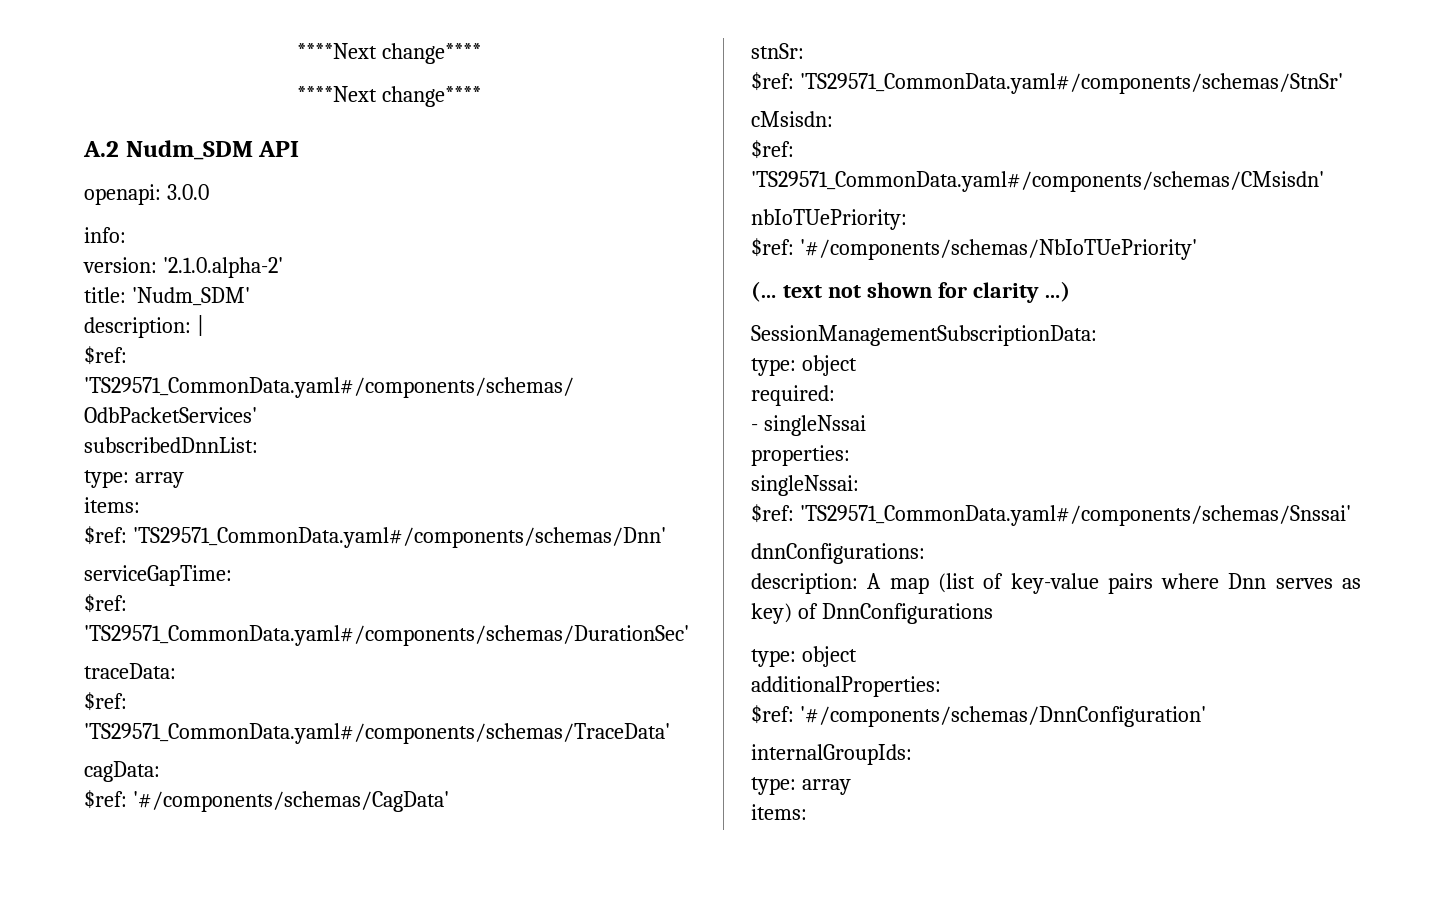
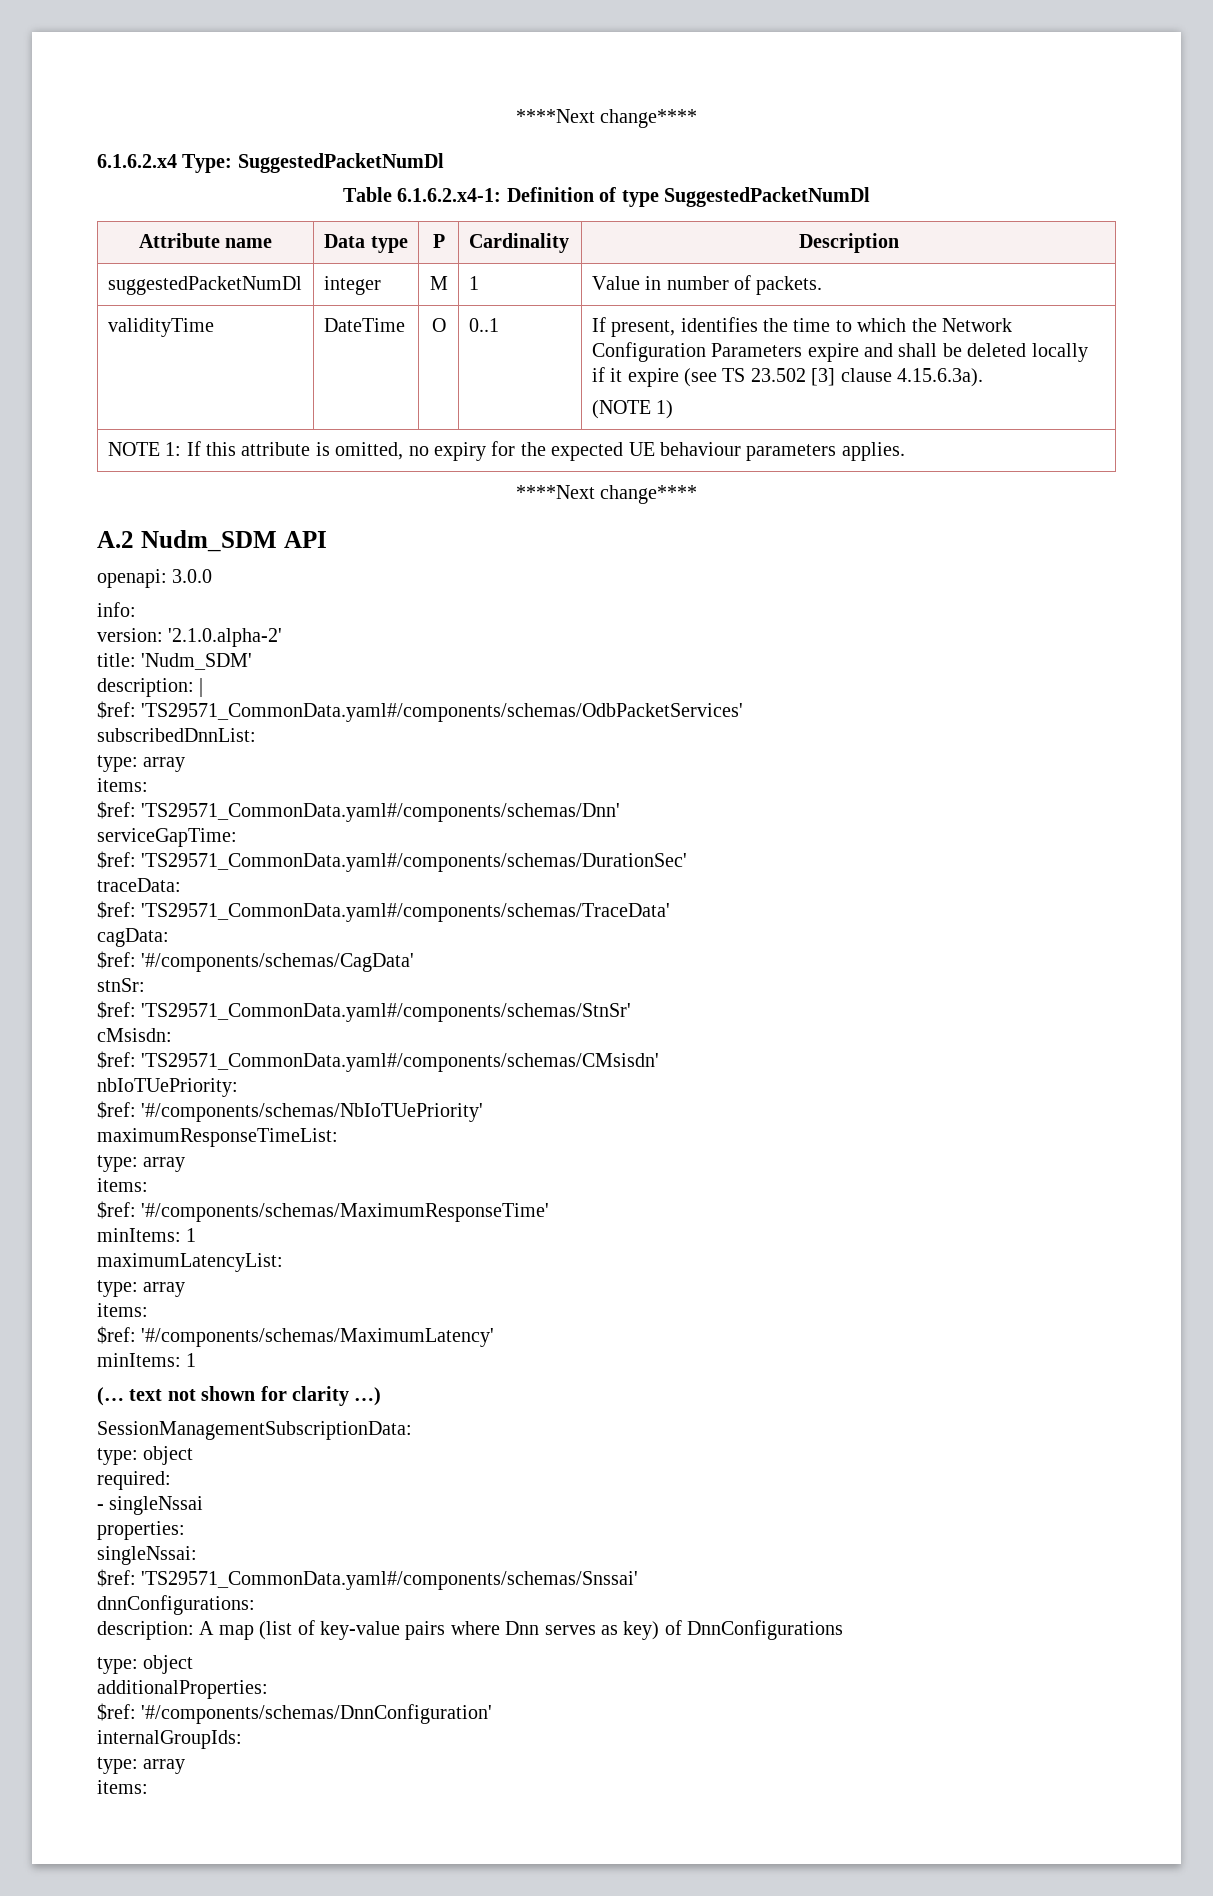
[297,43,481,64] ****Next change**** -> [515,109,698,128] [97,153,444,173] [343,187,870,207] [138,233,273,248] [324,234,408,253] [432,234,445,248] [468,233,569,253] [798,233,899,253] [107,276,302,295] [323,276,381,295] [429,276,448,290] [468,276,479,290] [591,275,823,295] [107,318,214,337] [323,318,405,332] [431,318,446,332] [468,318,499,332] [591,317,1012,337] [591,342,1088,362] [591,367,983,387] [591,400,674,419] [107,441,905,461] ****Next change**** // 6.1.6.2.x4 Type: SuggestedPacketNumDl // Table 6.1.6.2.x4-1: Definition of type SuggestedPacketNumDl // Attribute name | Data type | P | Cardinality | Description // suggestedPacketNumDl | integer | M | 1 | Value in number of packets. // validityTime | DateTime | O | 0..1 | If present, identifies the time to which the Network Configuration Parameters expire and shall be deleted locally if it expire (see TS 23.502 [3] clause 4.15.6.3a). // (NOTE 1) // NOTE 1: If this attribute is omitted, no expiry for the expected UE behaviour parameters applies.
(1197, 249) none -> [97,1128,338,1147] [97,1155,186,1172] [97,1178,148,1192] [97,1201,550,1222] [97,1228,197,1242] [97,1253,283,1272] [97,1280,186,1297] [97,1303,148,1317] [97,1326,495,1347] [97,1353,197,1367] // maximumResponseTimeList: // type: array // items: // $ref: '#/components/schemas/MaximumResponseTime' // minItems: 1 // maximumLatencyList: // type: array // items: // $ref: '#/components/schemas/MaximumLatency' // minItems: 1

